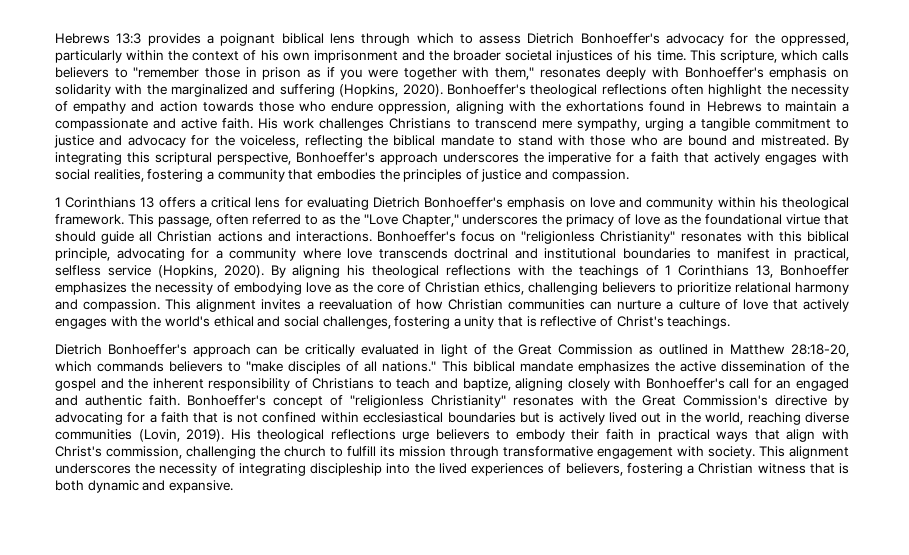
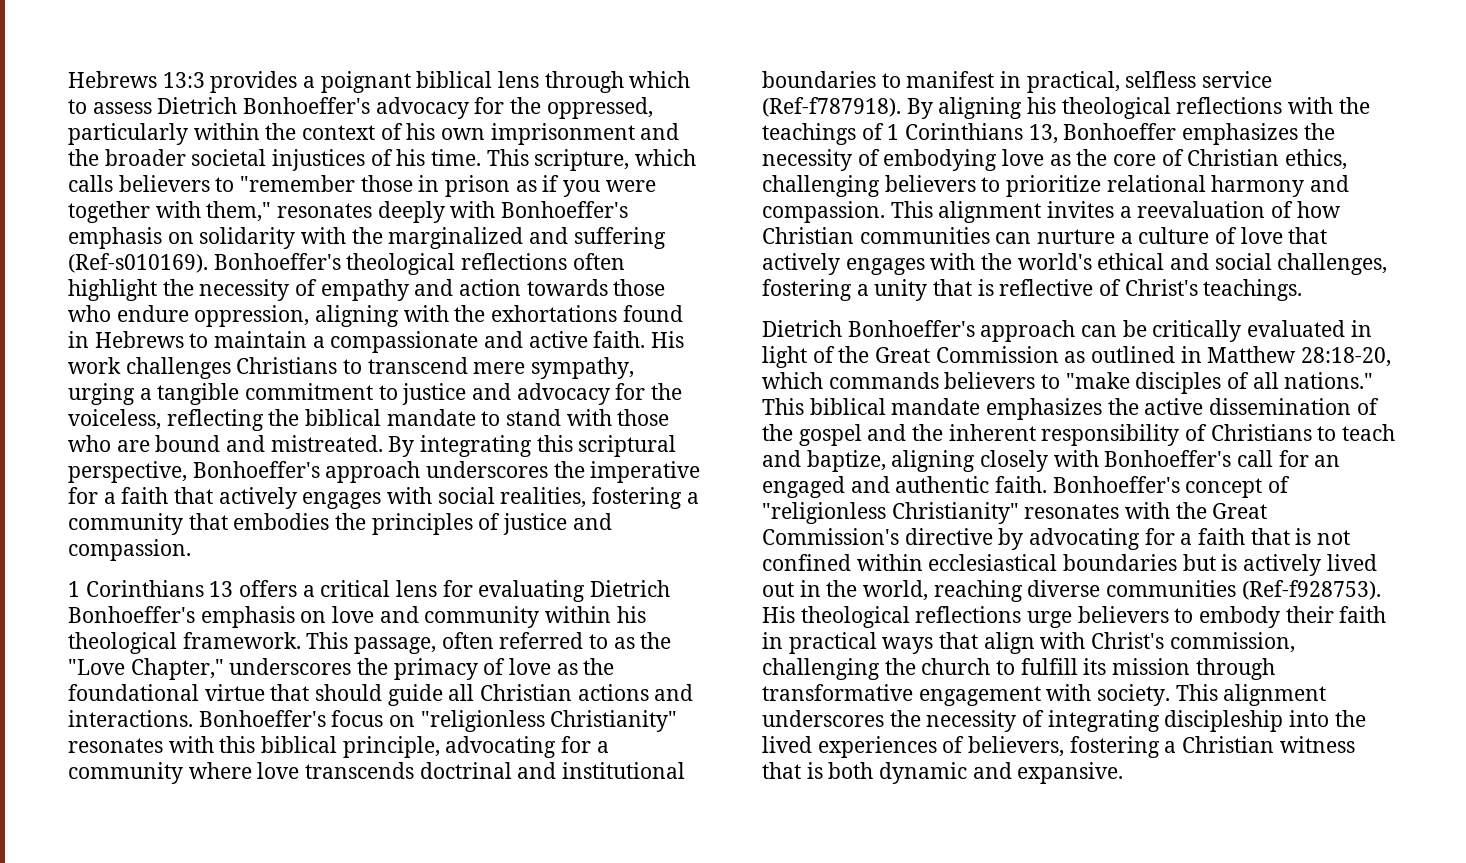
[339,84,443,97] (Hopkins, 2020). -> [68,253,208,273] (Ref-s010169).
[157,265,264,278] (Hopkins, 2020). -> [762,97,901,117] (Ref-f787918).
[138,429,225,442] (Lovin, 2019). -> [1241,580,1381,600] (Ref-f928753).

